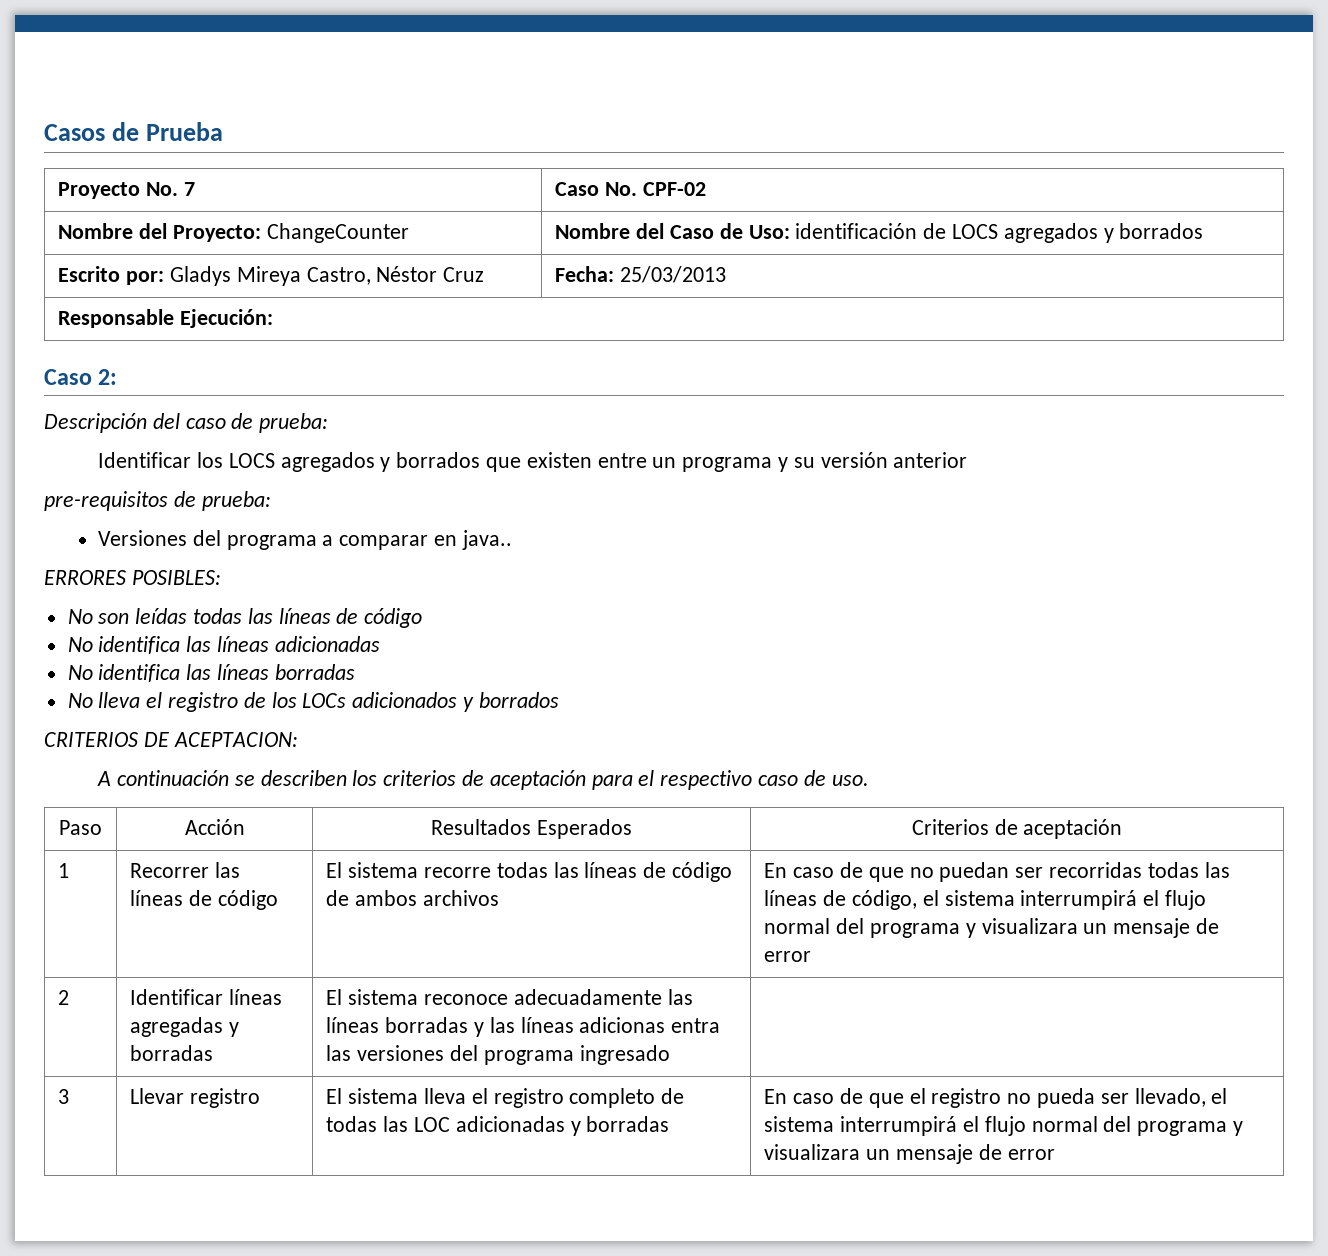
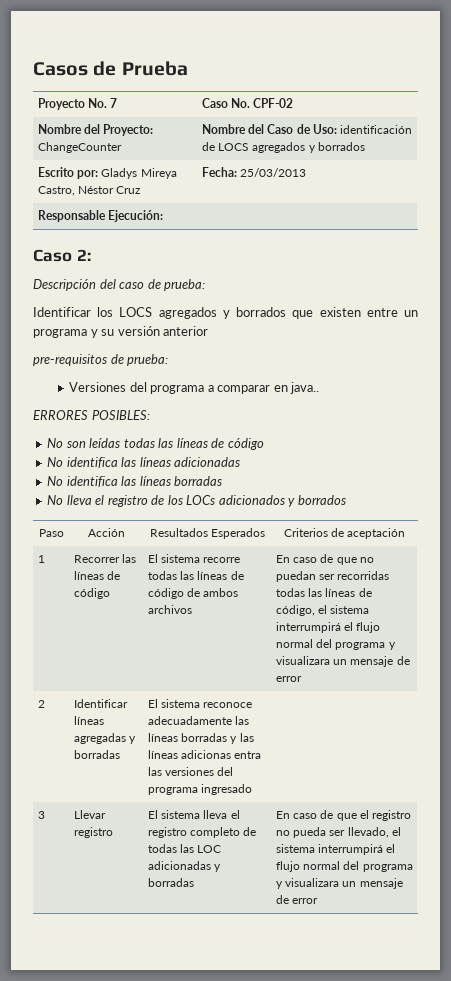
[44,732,298,747] [97,770,869,790] // CRITERIOS DE ACEPTACION: // A continuación se describen los criterios de aceptación para el respectivo caso de uso. -> (346, 500) none

